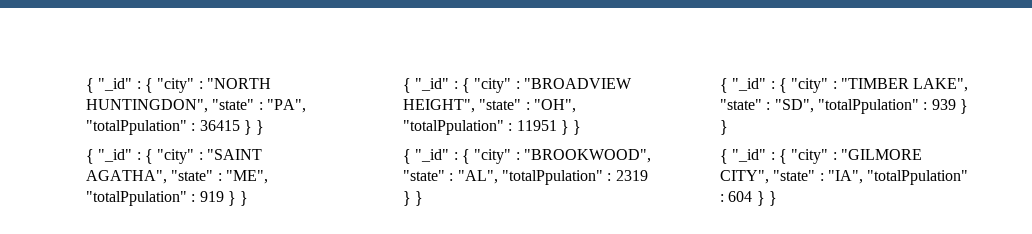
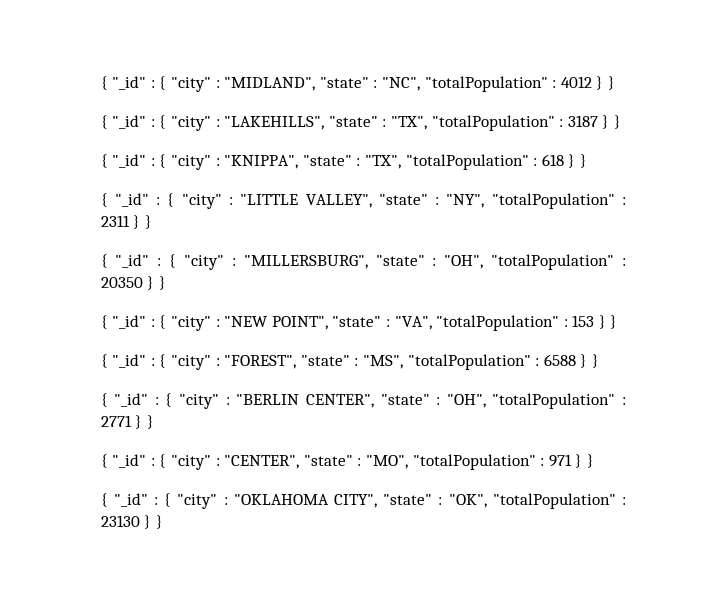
[85,78,271,93] [85,99,306,113] [85,120,265,135] [85,149,262,164] [85,170,268,184] [85,191,249,206] [402,78,632,93] [402,99,576,113] [402,120,582,135] [402,149,651,164] [402,170,648,185] [402,191,424,206] [719,78,969,93] [719,99,968,114] [719,120,728,135] [719,149,922,164] [719,170,969,185] [719,191,753,202] { "_id" : { "city" : "NORTH HUNTINGDON", "state" : "PA", "totalPpulation" : 36415 } } // { "_id" : { "city" : "SAINT AGATHA", "state" : "ME", "totalPpulation" : 919 } } // { "_id" : { "city" : "BROADVIEW HEIGHT", "state" : "OH", "totalPpulation" : 11951 } } // { "_id" : { "city" : "BROOKWOOD", "state" : "AL", "totalPpulation" : 2319 } } // { "_id" : { "city" : "TIMBER LAKE", "state" : "SD", "totalPpulation" : 939 } } // { "_id" : { "city" : "GILMORE CITY", "state" : "IA", "totalPpulation" : 604 -> [100,76,615,92] [100,115,621,131] [100,154,587,170] [100,193,626,209] [100,215,152,229] [100,254,626,270] [100,276,166,290] [100,315,618,331] [100,354,599,370] [100,393,626,409] [100,415,154,429] [100,454,594,470] [100,493,626,509] [100,515,140,527] { "_id" : { "city" : "MIDLAND", "state" : "NC", "totalPopulation" : 4012 } } // { "_id" : { "city" : "LAKEHILLS", "state" : "TX", "totalPopulation" : 3187 } } // { "_id" : { "city" : "KNIPPA", "state" : "TX", "totalPopulation" : 618 } } // { "_id" : { "city" : "LITTLE VALLEY", "state" : "NY", "totalPopulation" : 2311 } } // { "_id" : { "city" : "MILLERSBURG", "state" : "OH", "totalPopulation" : 20350 } } // { "_id" : { "city" : "NEW POINT", "state" : "VA", "totalPopulation" : 153 } } // { "_id" : { "city" : "FOREST", "state" : "MS", "totalPopulation" : 6588 } } // { "_id" : { "city" : "BERLIN CENTER", "state" : "OH", "totalPopulation" : 2771 } } // { "_id" : { "city" : "CENTER", "state" : "MO", "totalPopulation" : 971 } } // { "_id" : { "city" : "OKLAHOMA CITY", "state" : "OK", "totalPopulation" : 23130

